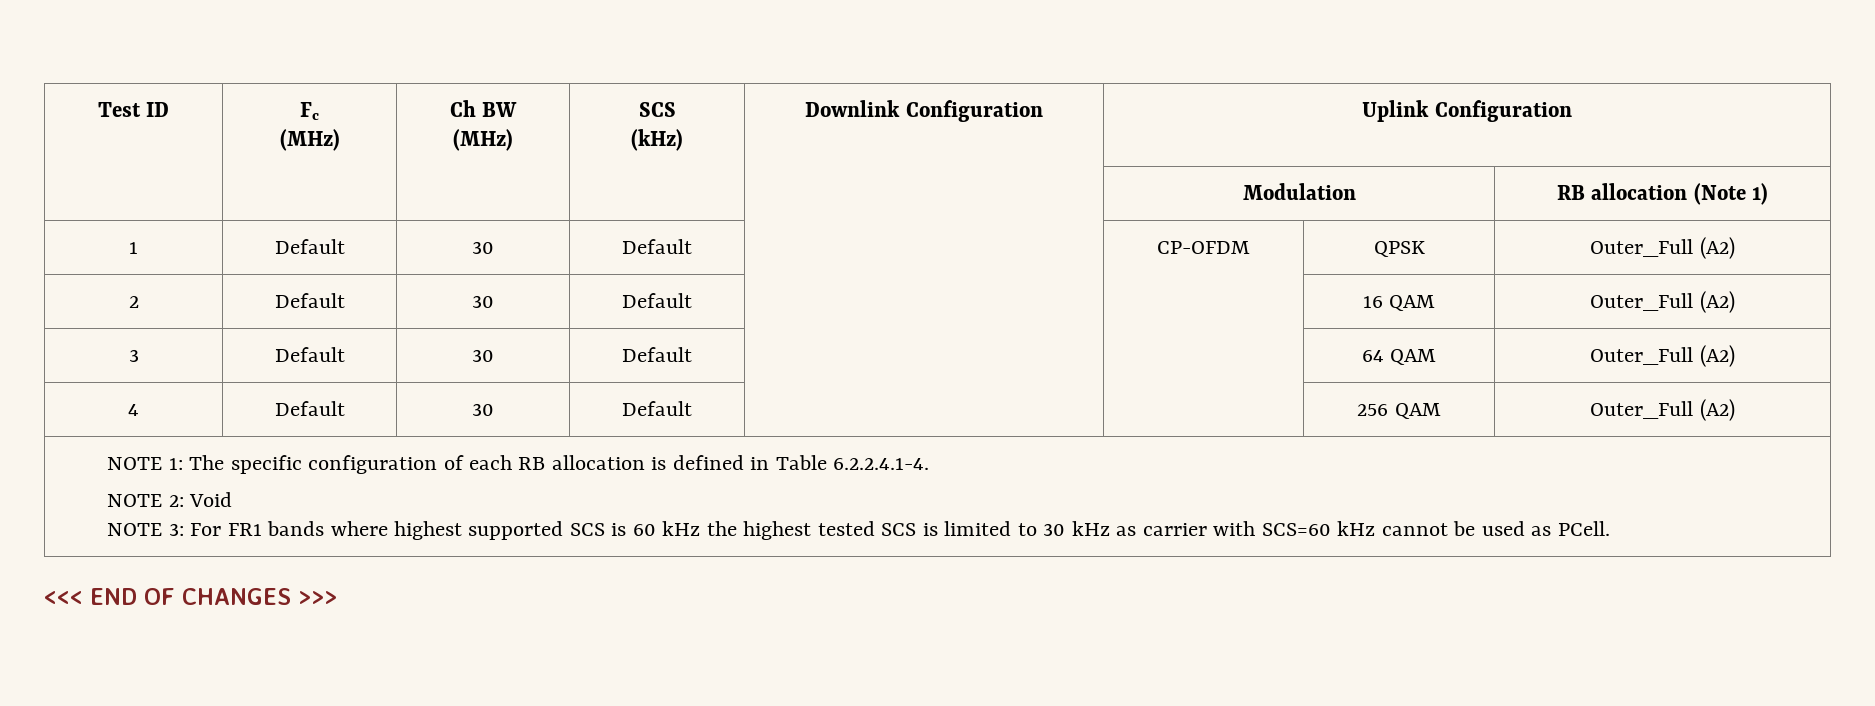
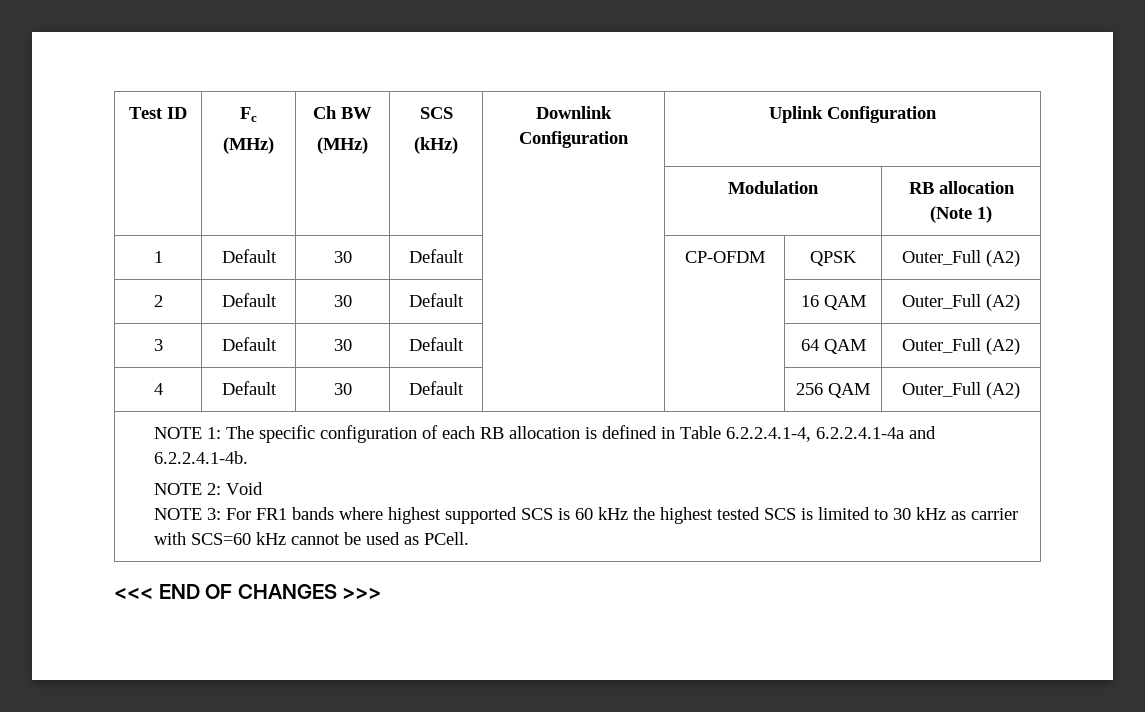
[833,458,930,470] 6.2.2.4.1-4. -> [726,426,937,442] [154,451,249,464] 6.2.2.4.1-4, 6.2.2.4.1-4a and 6.2.2.4.1-4b.

